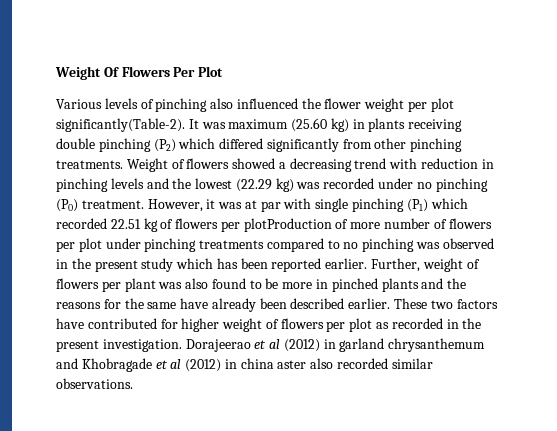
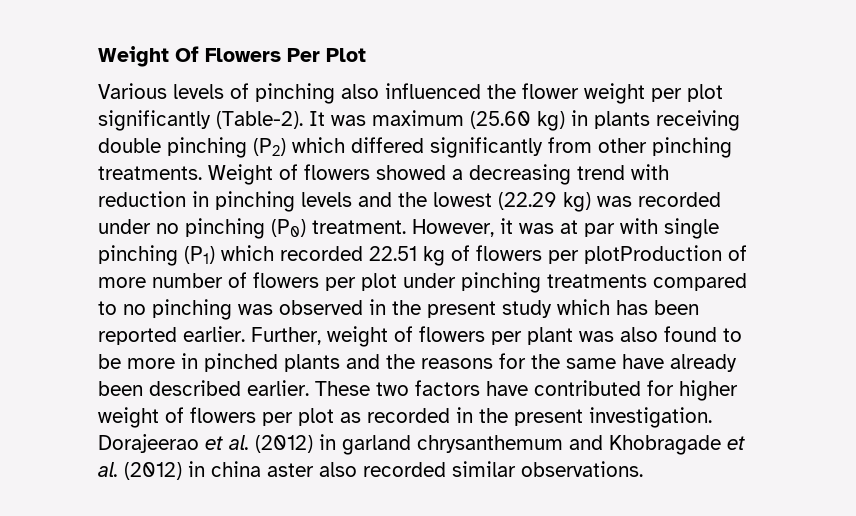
[56,118,185,132] significantly(Table-2). -> [98,110,303,131] significantly (Table-2).
[269,339,281,349] al -> [229,435,249,450] al.
[170,359,182,369] al -> [98,462,118,477] al.

